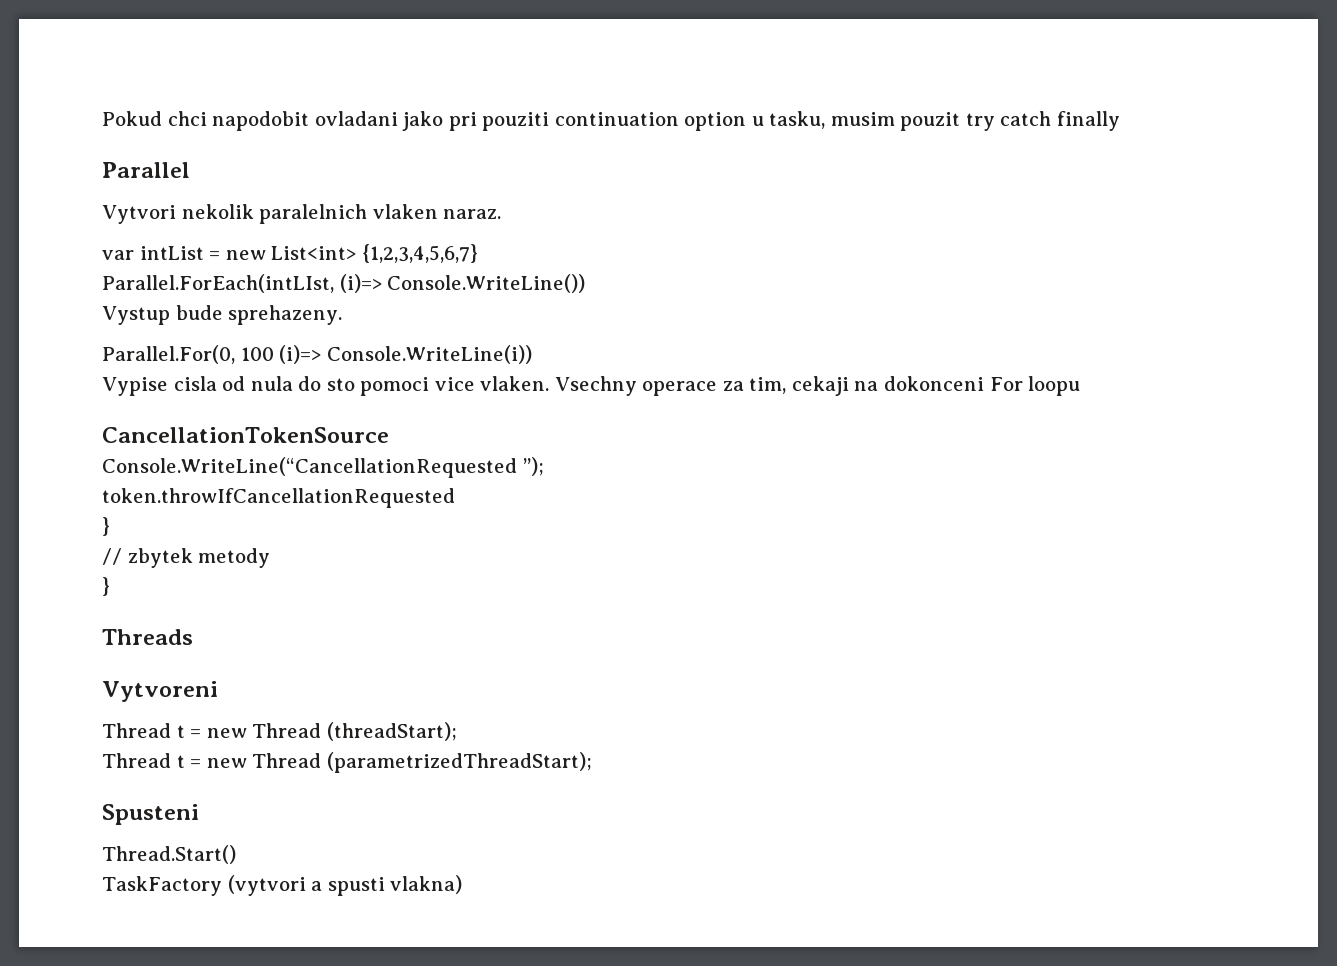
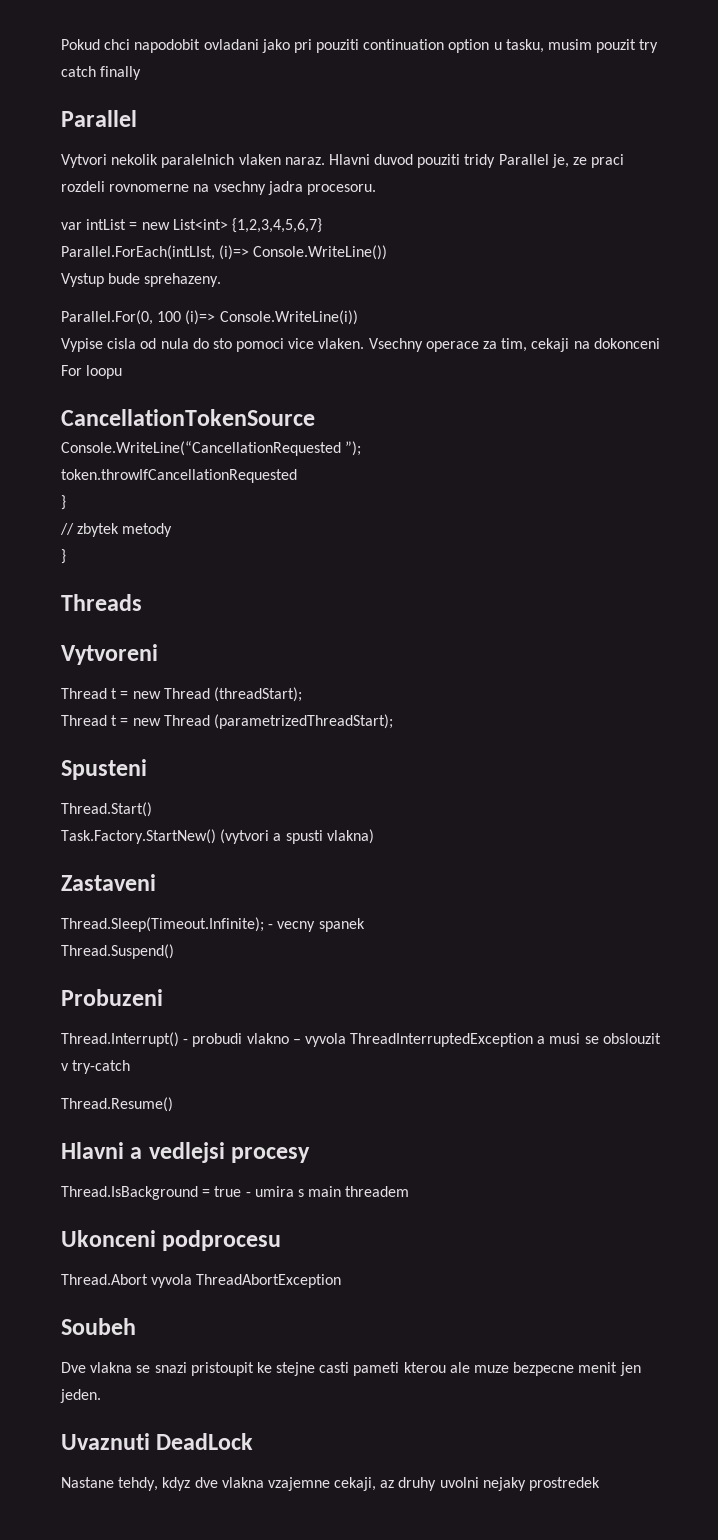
(502, 214) none -> [328,154,625,168] [61,181,376,195] Hlavni duvod pouziti tridy Parallel je, ze praci rozdeli rovnomerne na vsechny jadra procesoru.
[102,876,222,896] TaskFactory -> [61,829,216,844] Task.Factory.StartNew()
(463, 884) none -> [61,874,156,891] [61,917,365,932] [61,944,174,959] [61,989,163,1006] [61,1032,661,1047] [61,1060,131,1074] [61,1097,173,1112] [61,1142,311,1163] [61,1186,410,1200] [61,1230,282,1251] [61,1274,342,1288] [61,1318,136,1335] [61,1362,641,1376] [60,1389,101,1403] [61,1433,254,1450] [61,1477,601,1491] // Zastaveni // Thread.Sleep(Timeout.Infinite); - vecny spanek // Thread.Suspend() // Probuzeni // Thread.Interrupt() - probudi vlakno – vyvola ThreadInterruptedException a musi se obslouzit v try-catch // Thread.Resume() // Hlavni a vedlejsi procesy // Thread.IsBackground = true - umira s main threadem // Ukonceni podprocesu // Thread.Abort vyvola ThreadAbortException // Soubeh // Dve vlakna se snazi pristoupit ke stejne casti pameti kterou ale muze bezpecne menit jen jeden. // Uvaznuti DeadLock // Nastane tehdy, kdyz dve vlakna vzajemne cekaji, az druhy uvolni nejaky prostredek

